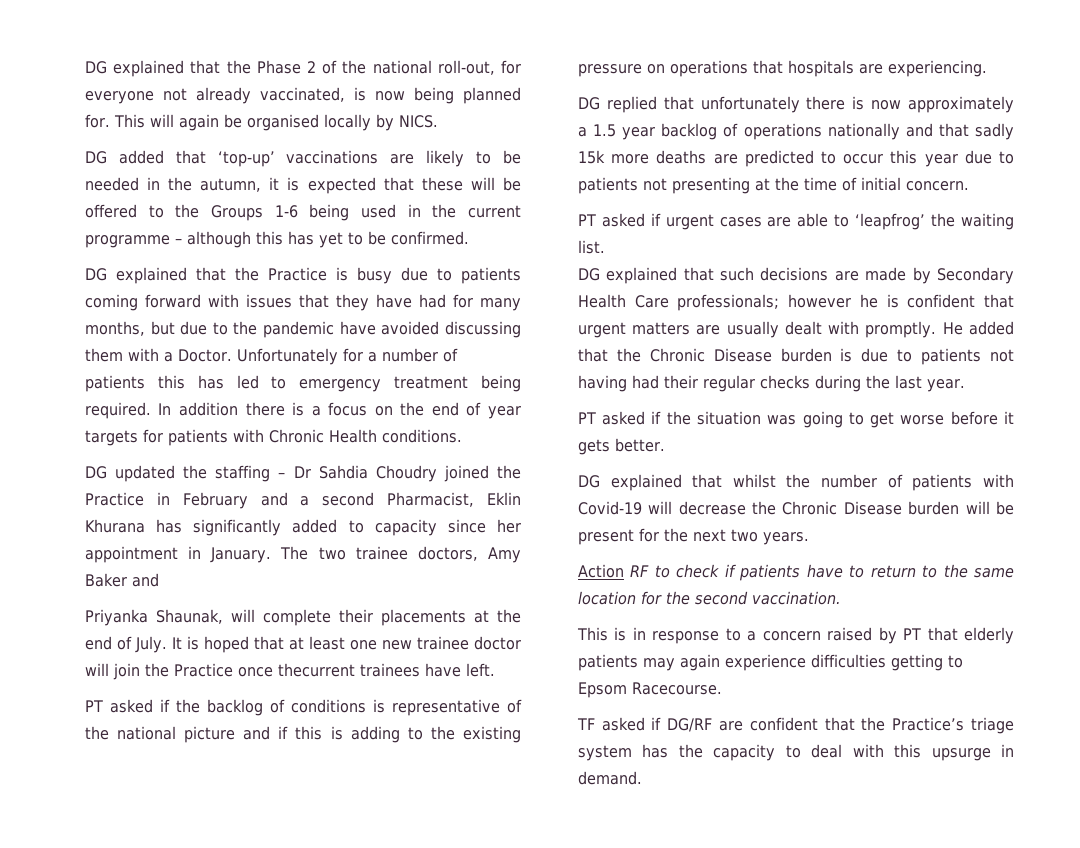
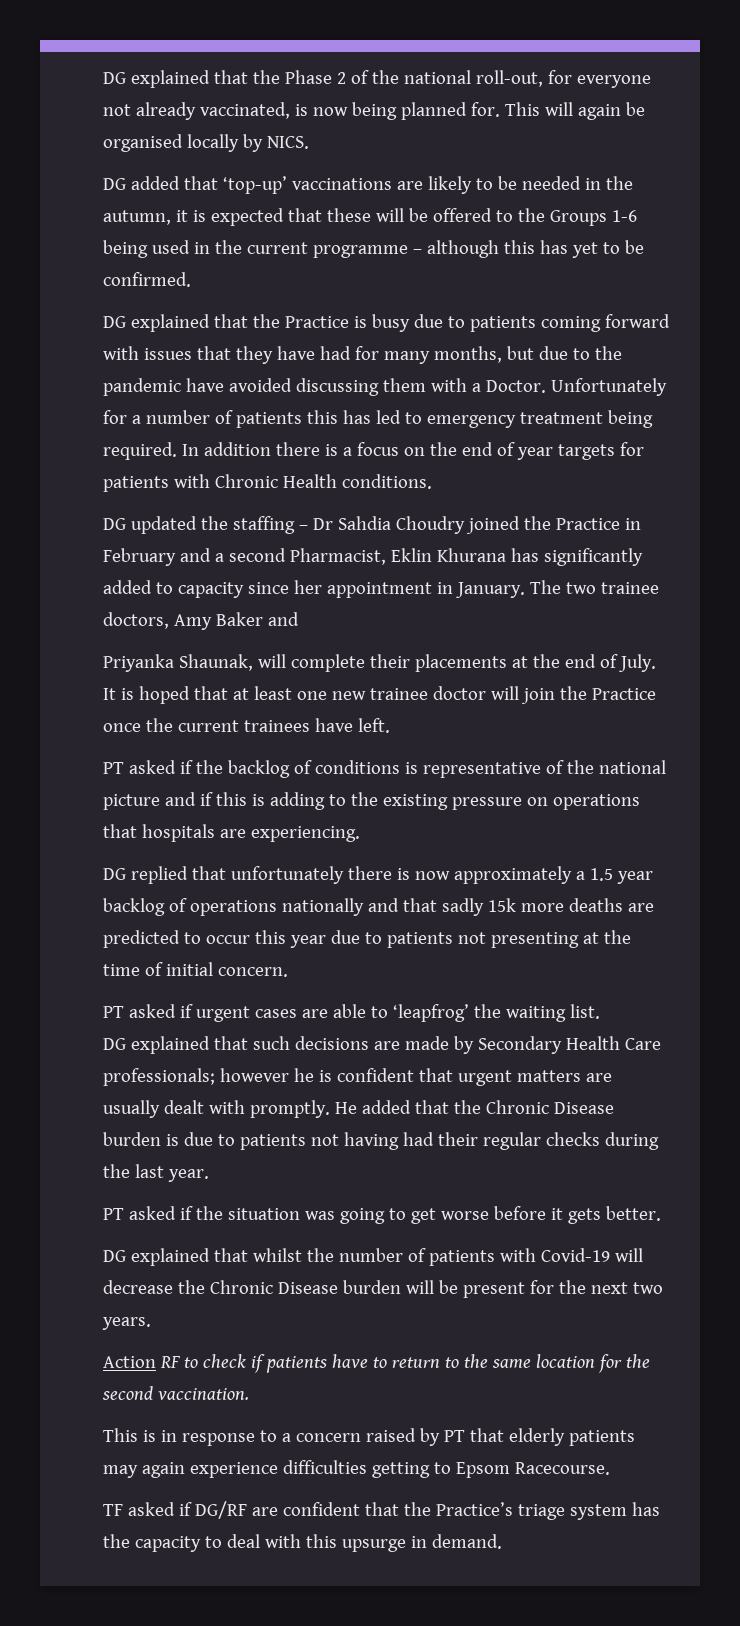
[277,663,355,677] thecurrent -> [145,718,239,732] the current

